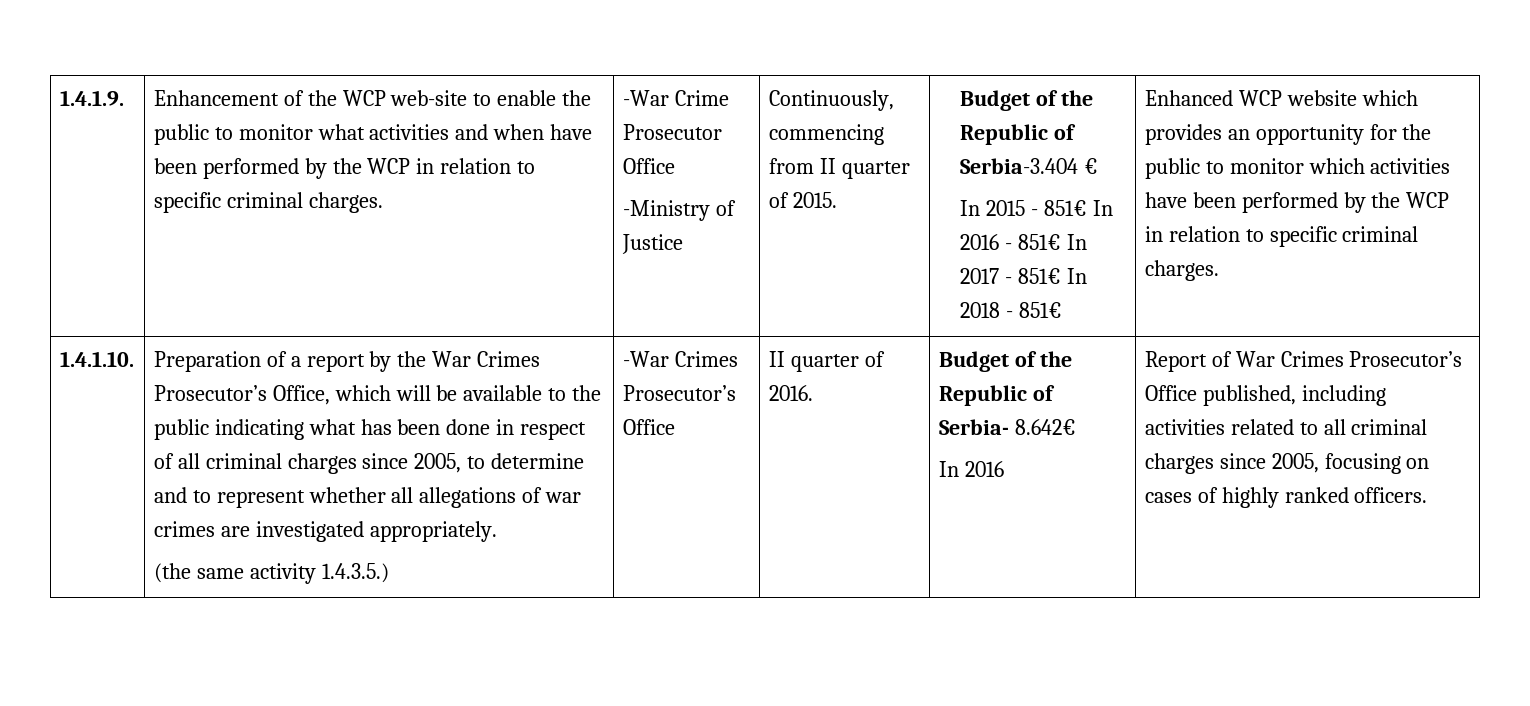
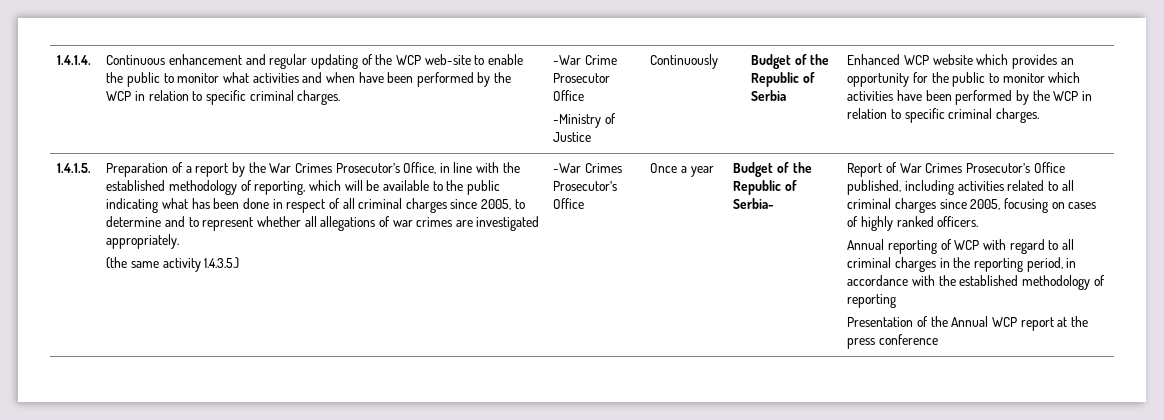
[59,90,124,106] [153,90,279,106] 1.4.1.9. | Enhancement -> [57,55,92,65] [106,54,358,69] 1.4.1.4. | Continuous enhancement and regular updating
[768,90,894,111] [768,124,884,145] [768,158,910,179] [768,192,837,208] [960,90,1094,111] [960,124,1077,145] [960,158,1099,174] [960,200,1113,216] [960,234,1088,250] [960,268,1088,284] [960,302,1063,318] Continuously, commencing from II quarter of 2015. | Budget of the Republic of Serbia-3.404 € // In 2015 - 851€ In 2016 - 851€ In 2017 - 851€ In 2018 - 851€ -> [650,54,719,69] [750,54,830,69] [750,72,815,87] [750,90,786,101] Continuously | Budget of the Republic of Serbia
[59,351,134,367] 1.4.1.10. -> [57,163,92,173] 1.4.1.5.
(330, 395) none -> [439,162,520,173] [106,180,306,195] in line with the established methodology of reporting,
[768,351,885,372] [768,385,813,401] II quarter of 2016. -> [650,163,714,177] Once a year
[1014,419,1076,435] [938,461,1004,477] 8.642€ // In 2016 -> (775, 203) none
(1428, 495) none -> [847,239,1074,254] [847,257,1077,272] [847,275,1105,290] [847,294,897,308] [847,316,1088,331] [847,334,939,349] // Annual reporting of WCP with regard to all criminal charges in the reporting period, in accordance with the established methodology of reporting // Presentation of the Annual WCP report at the press conference

